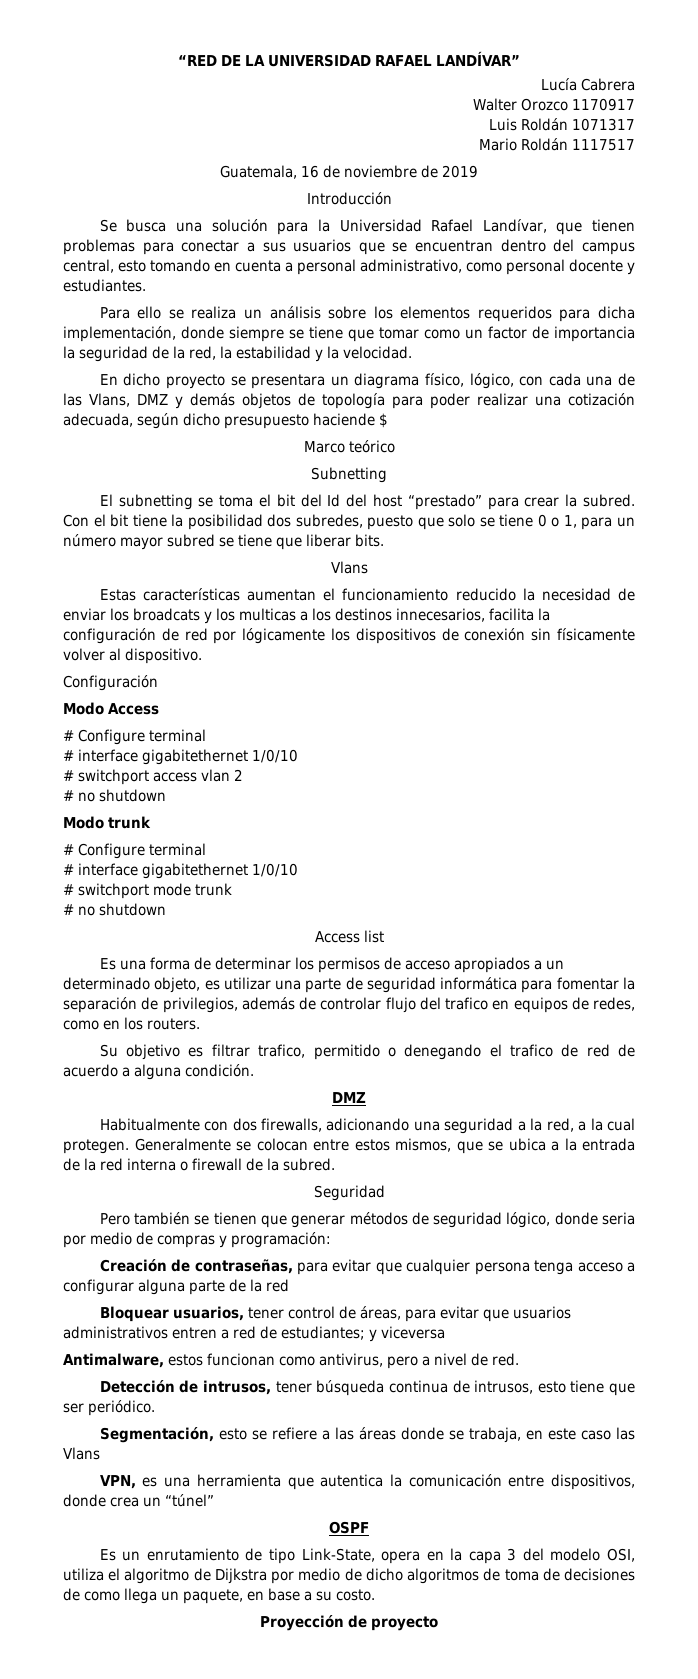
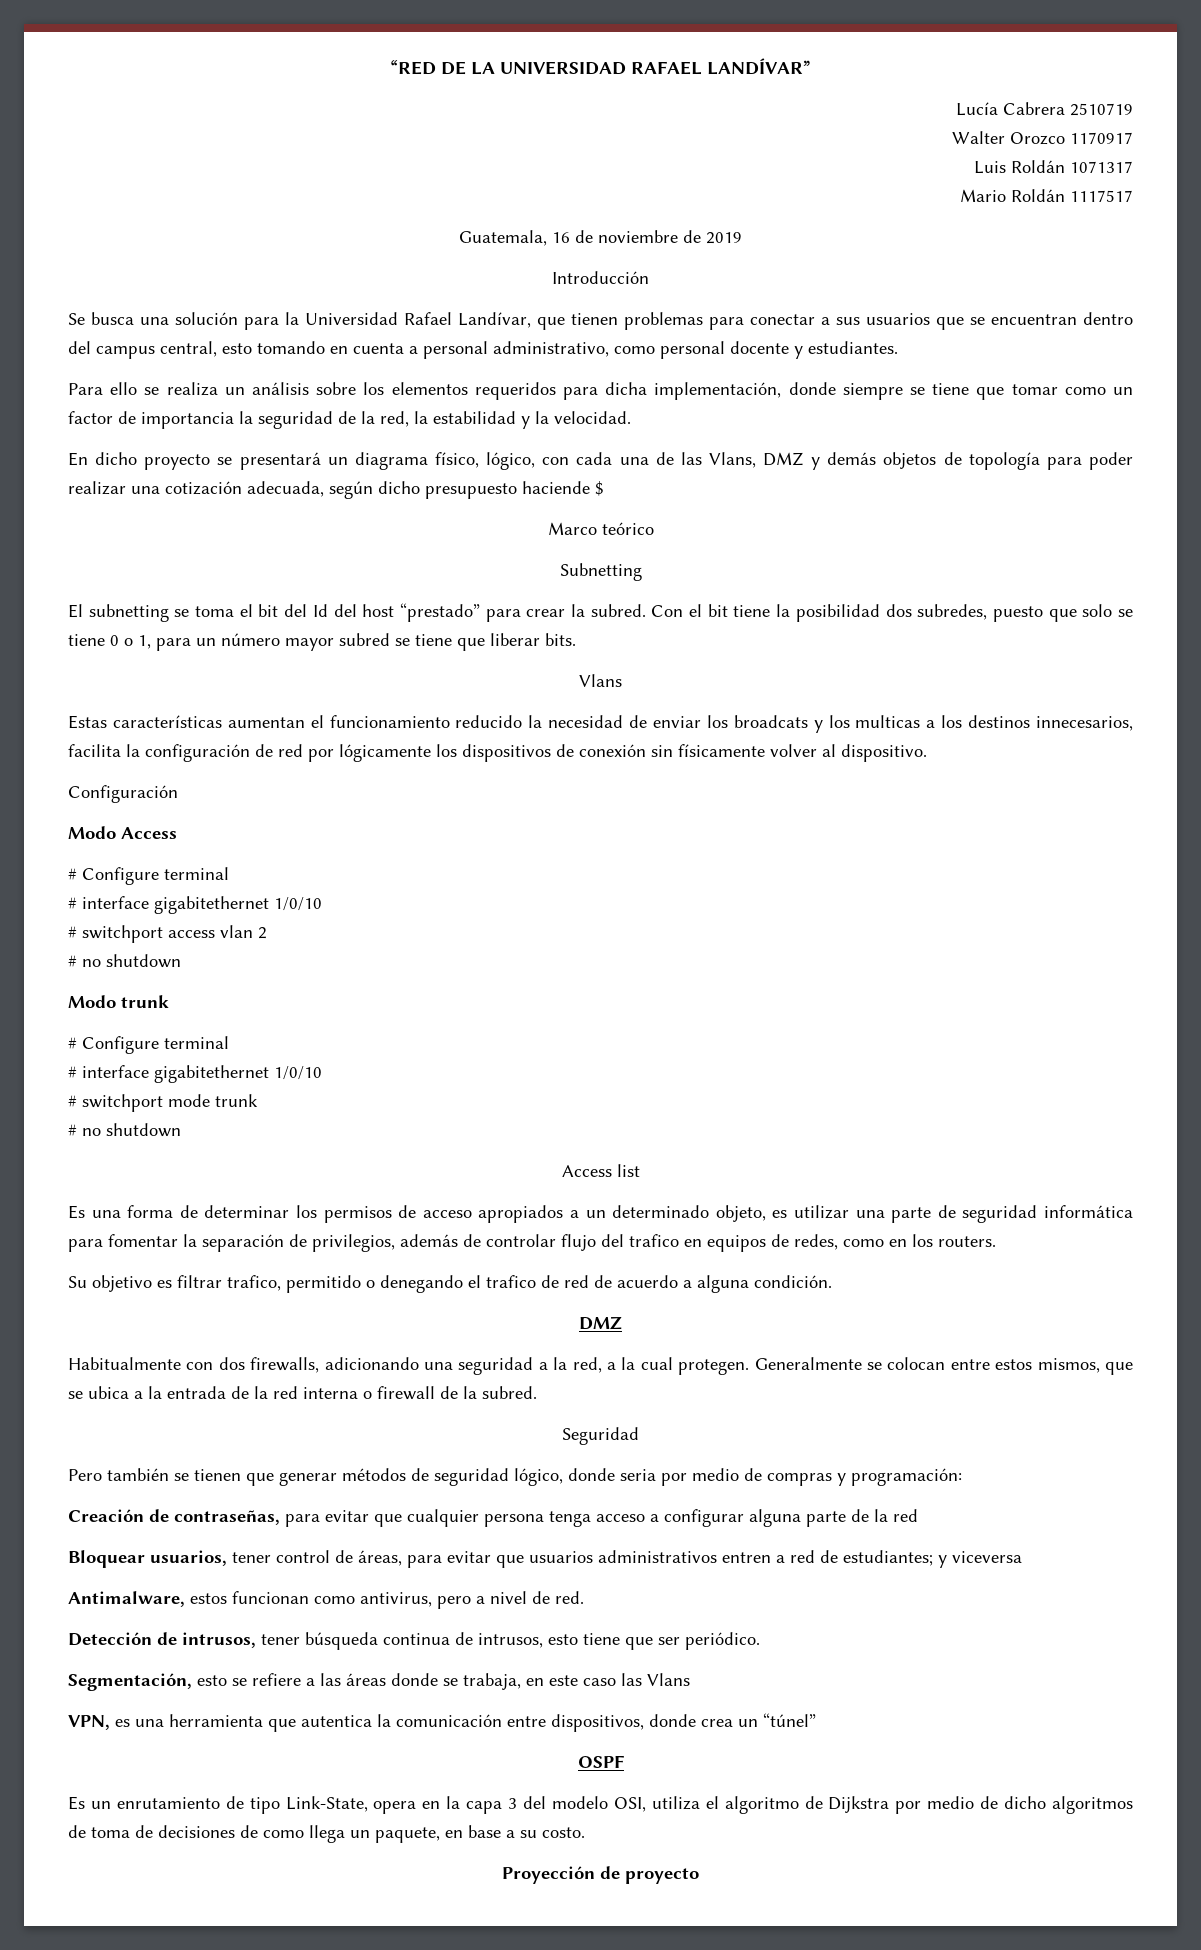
(635, 84) none -> [1070,103,1133,116] 2510719
[251,374,326,389] presentara -> [239,452,321,470] presentará

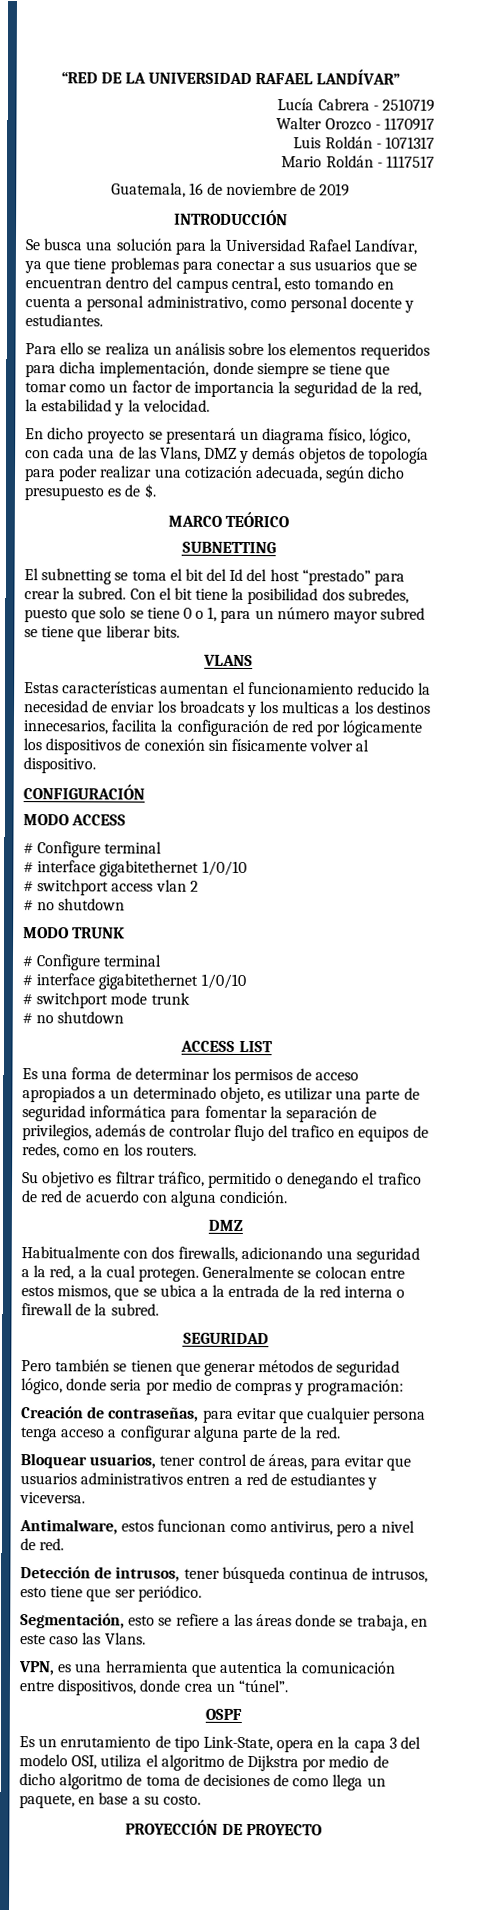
(1065, 108) none -> [372,105,379,111] -
(1065, 138) none -> [374,124,381,130] -
(1065, 166) none -> [375,143,382,149] -
(1065, 195) none -> [376,162,383,168] -
[552,271,649,284] Introducción -> [173,209,288,226] INTRODUCCIÓN
[537,313,618,330] que tienen -> [24,258,107,274] ya que tiene
[522,481,604,496] [547,522,654,535] [559,563,642,581] haciende $ // Marco teórico // Subnetting -> [107,483,156,499] [167,511,290,528] [181,541,276,554] es de $. // MARCO TEÓRICO // SUBNETTING
[579,674,622,687] Vlans -> [203,654,253,667] VLANS
[68,785,178,803] [68,826,177,839] Configuración // Modo Access -> [23,784,145,800] [23,814,127,826] CONFIGURACIÓN // MODO ACCESS
[68,995,169,1008] Modo trunk -> [23,927,126,939] MODO TRUNK
[561,1164,640,1177] Access list -> [180,1040,273,1053] ACCESS LIST
[227,1275,281,1291] trafico, -> [157,1171,205,1187] tráfico,
[683,1280,692,1288] a -> [141,1194,168,1203] con
[562,1427,639,1445] Seguridad -> [182,1332,269,1345] SEGURIDAD
[893,1509,918,1522] red -> [315,1426,342,1439] red.
[843,1550,1022,1568] estudiantes; y viceversa -> [290,1473,378,1490] [19,1492,85,1504] estudiantes y viceversa.
[647,1673,690,1686] Vlans -> [104,1632,146,1645] Vlans.
[763,1713,816,1727] “túnel” -> [237,1679,288,1693] “túnel”.
[1052,1796,1133,1814] algoritmos -> [59,1773,124,1790] algoritmo
[502,1866,699,1884] Proyección de proyecto -> [125,1819,322,1836] PROYECCIÓN DE PROYECTO

